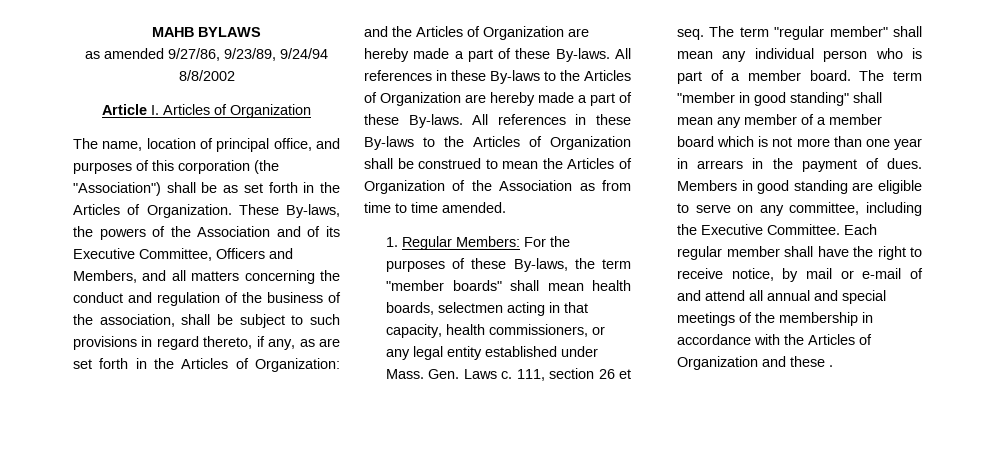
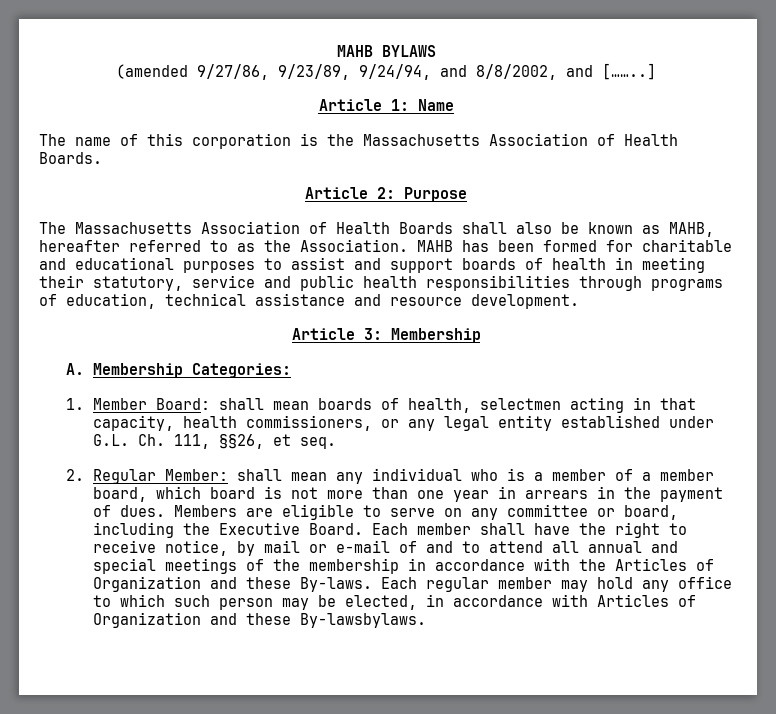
[85,48,328,61] [178,70,235,81] [102,104,311,118] [73,138,340,152] [73,160,279,174] [73,182,340,196] [73,204,340,218] [73,226,340,240] [73,248,293,261] [73,270,340,284] [73,292,341,306] [73,314,340,328] [73,336,340,350] [73,358,340,372] [364,26,589,40] [364,48,631,62] [364,70,631,84] [364,92,632,106] [364,114,631,128] [364,136,631,150] [364,158,632,169] [364,180,631,194] [364,202,506,213] [386,236,571,250] [386,258,631,272] [386,280,631,291] [386,302,435,315] as amended 9/27/86, 9/23/89, 9/24/94 8/8/2002 // Article I. Articles of Organization // The name, location of principal office, and purposes of this corporation (the "Association") shall be as set forth in the Articles of Organization. These By-laws, the powers of the Association and of its Executive Committee, Officers and Members, and all matters concerning the conduct and regulation of the business of the association, shall be subject to such provisions in regard thereto, if any, as are set forth in the Articles of Organization: and the Articles of Organization are hereby made a part of these By-laws. All references in these By-laws to the Articles of Organization are hereby made a part of these By-laws. All references in these By-laws to the Articles of Organization shall be construed to mean the Articles of Organization of the Association as from time to time amended. // 1. Regular Members: For the purposes of these By-laws, the term "member boards" shall mean health boards, -> [116,63,656,80] [318,99,454,111] [39,133,678,149] [39,152,102,164] [305,187,467,202] [39,221,714,237] [39,239,732,252] [39,257,705,273] [39,275,723,291] [39,293,579,309] [291,328,481,343] [65,363,291,378] [65,398,471,413] (amended 9/27/86, 9/23/89, 9/24/94, and 8/8/2002, and [……..] // Article 1: Name // The name of this corporation is the Massachusetts Association of Health Boards. // Article 2: Purpose // The Massachusetts Association of Health Boards shall also be known as MAHB, hereafter referred to as the Association. MAHB has been formed for charitable and educational purposes to assist and support boards of health in meeting their statutory, service and public health responsibilities through programs of education, technical assistance and resource development. // Article 3: Membership // A. Membership Categories: // 1. Member Board: shall mean boards of health,
[386,368,631,381] [677,26,888,40] Mass. Gen. Laws c. 111, section 26 et seq. The term "regular member" -> [92,434,336,449] [65,469,228,484] G.L. Ch. 111, §§26, et seq. // 2. Regular Member:
[823,50,868,62] person -> (462, 474) none
[677,70,922,84] [677,92,883,106] [677,114,883,128] [677,136,755,147] part of a member board. The term "member in good standing" shall mean any member of a member board which -> [533,469,714,481] [92,486,255,502] a member of a member board, which board
[741,180,848,194] in good standing -> (237, 511) none
[789,202,922,216] [677,224,878,235] [677,246,723,260] committee, including the Executive Committee. Each regular -> [506,504,678,520] [92,522,408,538] committee or board, including the Executive Board. Each
(702, 295) none -> [461,541,480,553] to
[829,365,834,367] . -> [299,576,732,592] [92,594,696,610] [92,612,426,628] By-laws. Each regular member may hold any office to which such person may be elected, in accordance with Articles of Organization and these By-lawsbylaws.

